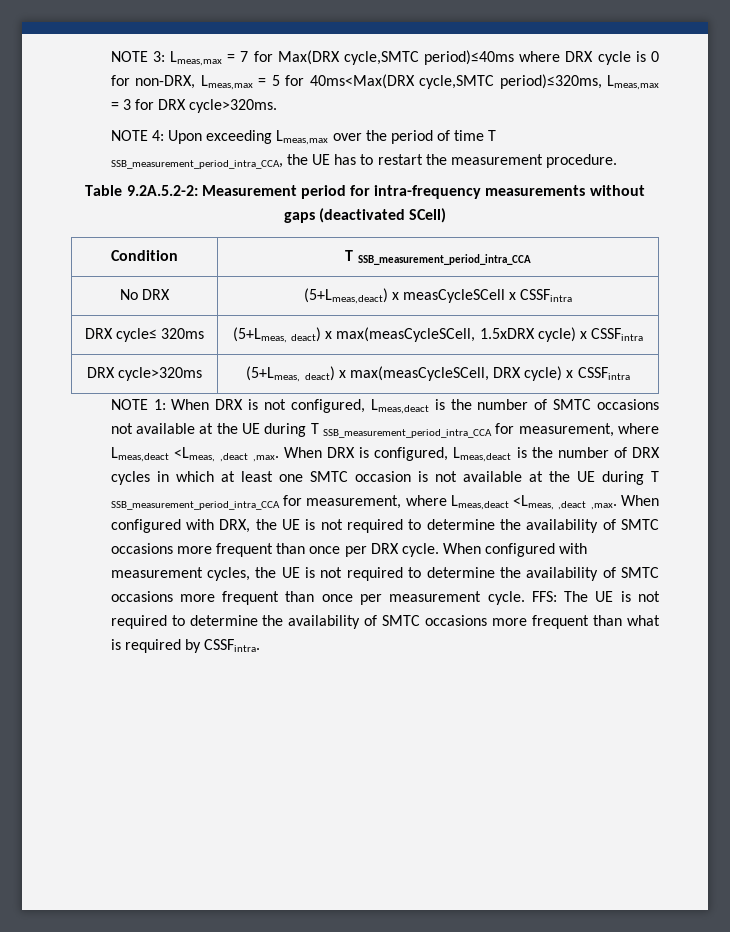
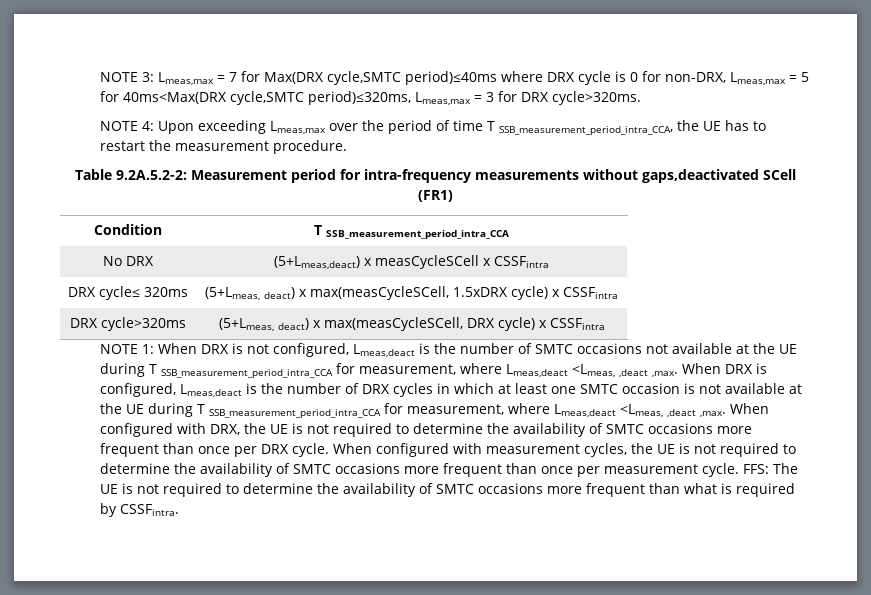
[283,208,447,223] gaps (deactivated SCell) -> [641,169,796,183] [418,190,453,202] gaps,deactivated SCell (FR1)

